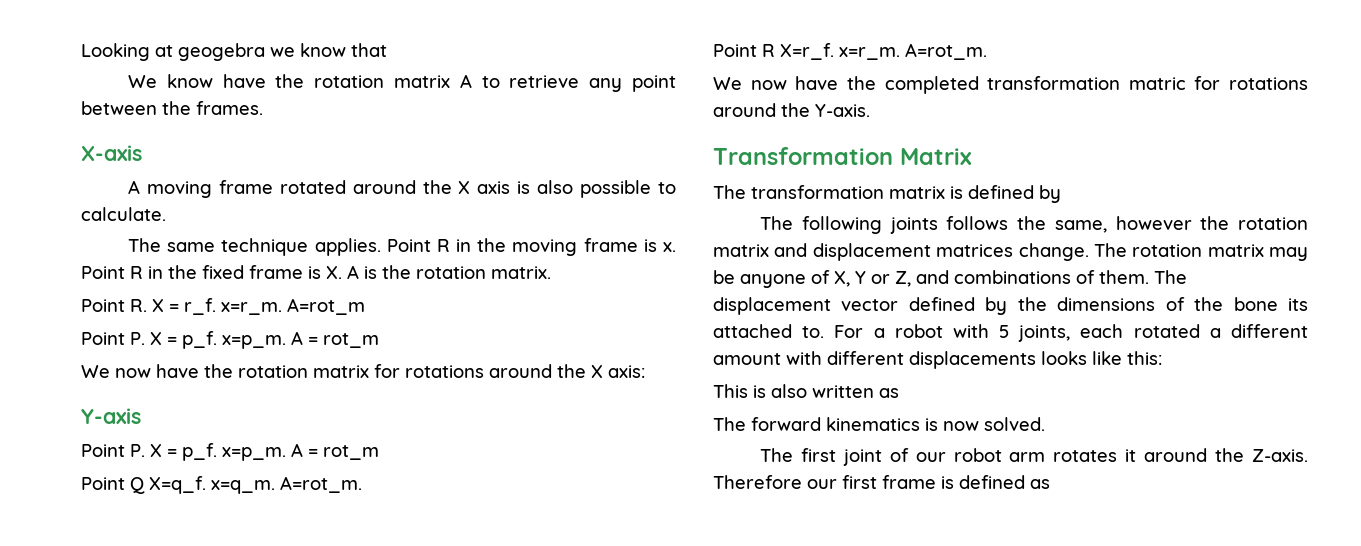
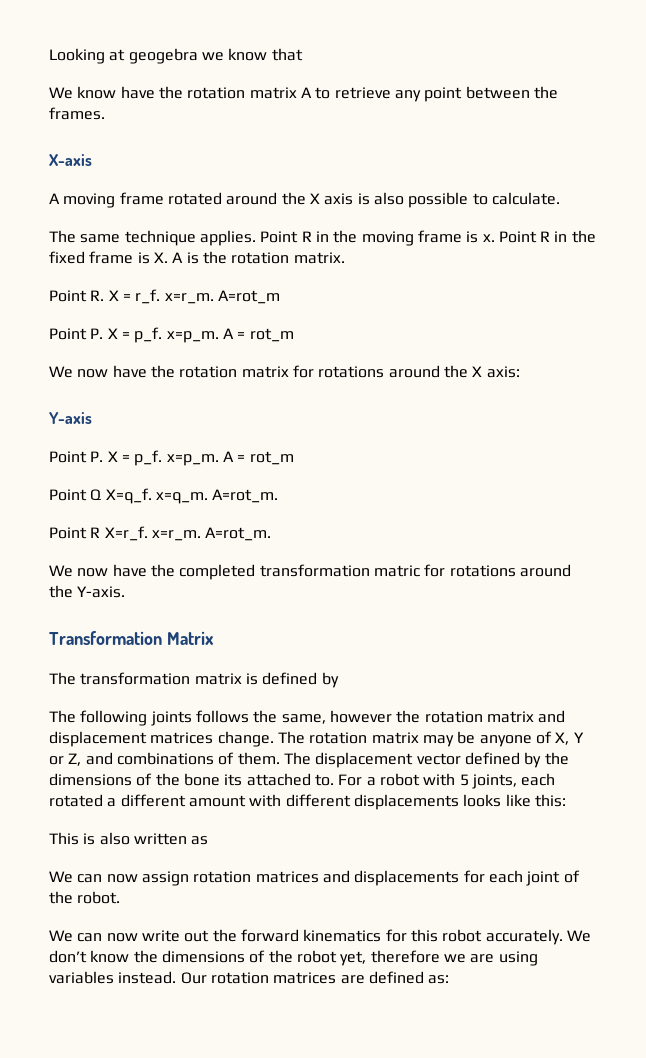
[713,417,1045,431] [760,448,1308,466] [713,475,1050,489] The forward kinematics is now solved. // The first joint of our robot arm rotates it around the Z-axis. Therefore our first frame is defined as -> [49,870,580,886] [49,891,121,904] [49,929,591,945] [49,950,538,966] [49,971,450,984] We can now assign rotation matrices and displacements for each joint of the robot. // We can now write out the forward kinematics for this robot accurately. We don’t know the dimensions of the robot yet, therefore we are using variables instead. Our rotation matrices are defined as:

